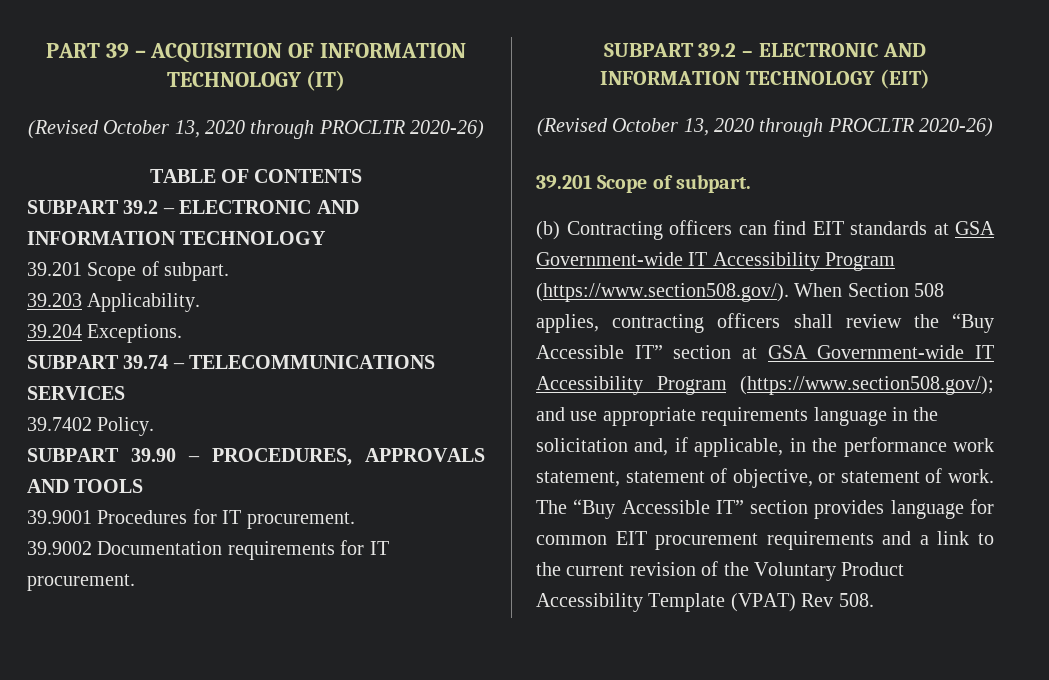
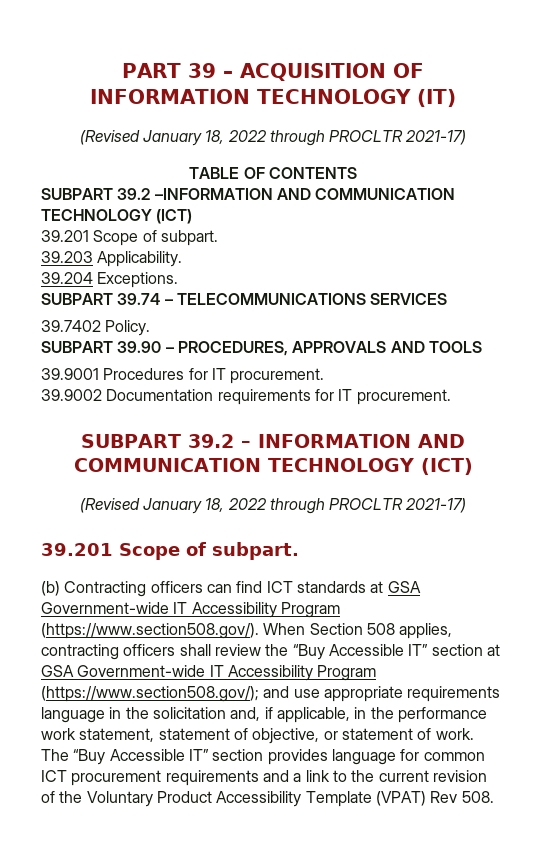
[103,120,485,139] October 13, 2020 through PROCLTR 2020-26) -> [142,130,467,146] January 18, 2022 through PROCLTR 2021-17)
[162,200,359,214] [27,231,327,245] – ELECTRONIC AND INFORMATION TECHNOLOGY -> [154,188,456,200] [41,209,193,224] –INFORMATION AND COMMUNICATION TECHNOLOGY (ICT)
[758,43,927,57] [600,69,930,89] [536,118,994,137] ELECTRONIC AND INFORMATION TECHNOLOGY (EIT) // (Revised October 13, 2020 through PROCLTR 2020-26) -> [257,434,465,448] [73,458,473,475] [79,498,467,514] INFORMATION AND COMMUNICATION TECHNOLOGY (ICT) // (Revised January 18, 2022 through PROCLTR 2021-17)
[812,221,844,235] EIT -> [266,581,293,593] ICT
[615,531,647,545] EIT -> [41,770,67,782] ICT

